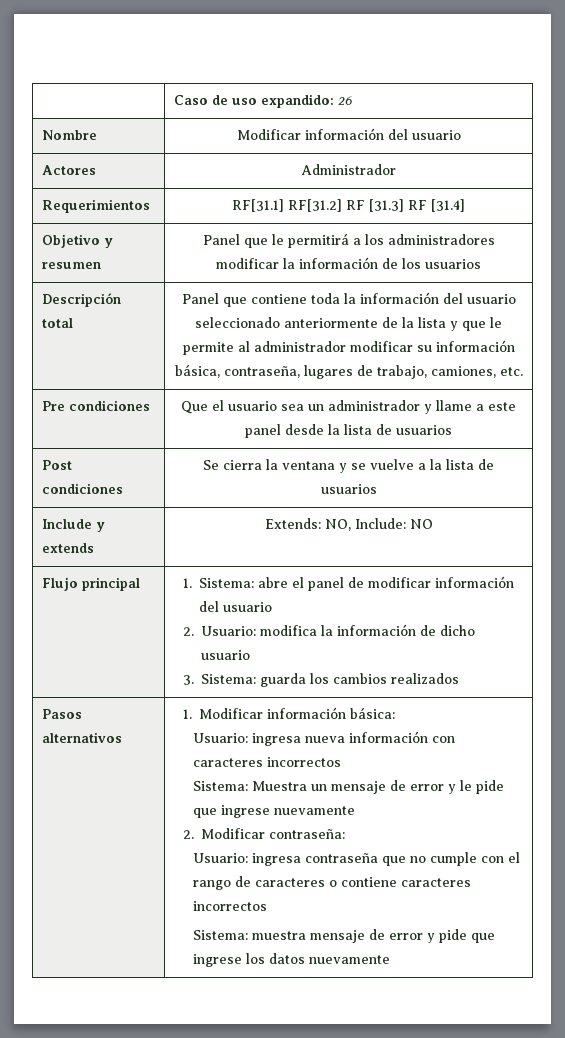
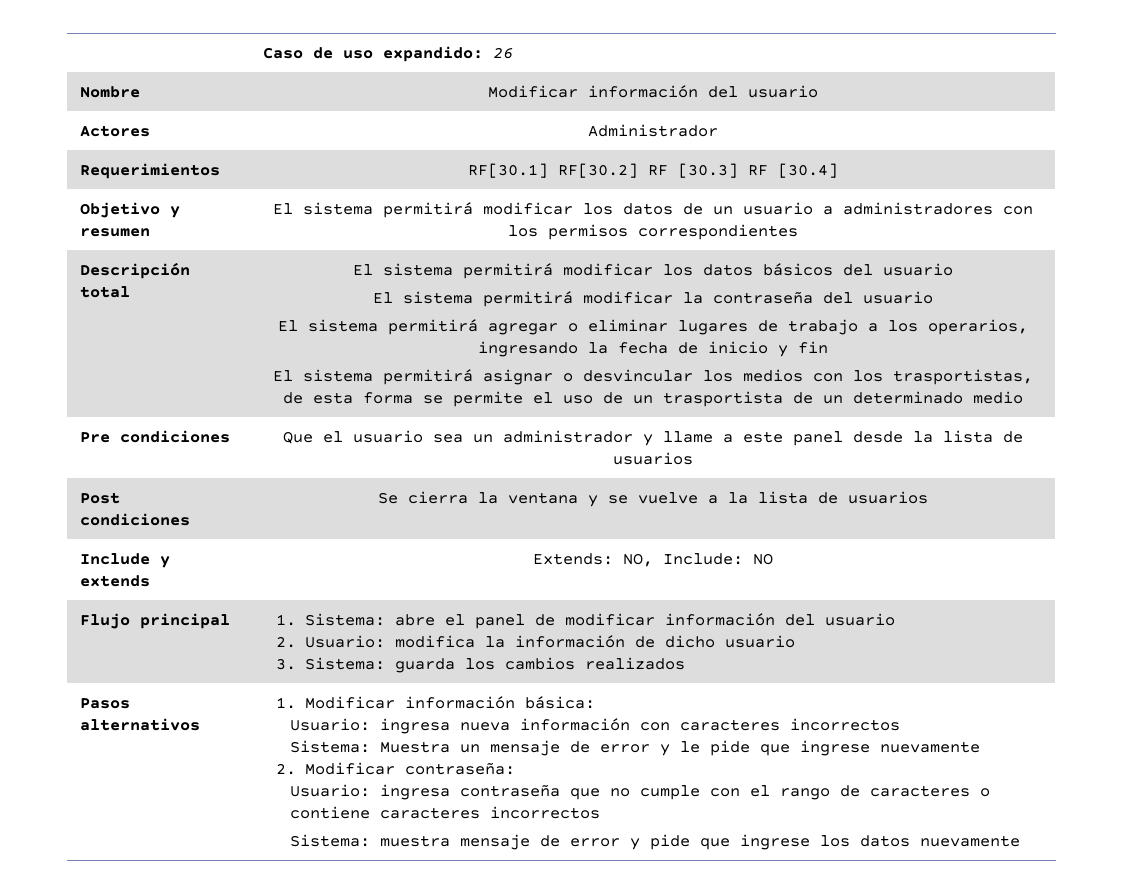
[232,199,465,212] [41,234,113,248] [41,262,101,269] [202,233,495,248] [216,257,481,269] [41,293,121,307] [41,318,73,328] [181,292,516,307] [195,317,502,331] [182,340,515,355] [174,364,523,379] RF[31.1] RF[31.2] RF [31.3] RF [31.4] // Objetivo y resumen | Panel que le permitirá a los administradores modificar la información de los usuarios // Descripción total | Panel que contiene toda la información del usuario seleccionado anteriormente de la lista y que le permite al administrador modificar su información básica, contraseña, lugares de trabajo, camiones, etc. -> [468,163,838,178] [79,202,180,218] [79,228,150,237] [273,202,1033,218] [508,224,798,240] [79,262,190,279] [79,286,130,298] [353,263,953,279] [373,291,933,307] [278,319,1028,335] [478,341,828,357] [273,369,1033,385] [283,391,1023,407] RF[30.1] RF[30.2] RF [30.3] RF [30.4] // Objetivo y resumen | El sistema permitirá modificar los datos de un usuario a administradores con los permisos correspondientes // Descripción total | El sistema permitirá modificar los datos básicos del usuario // El sistema permitirá modificar la contraseña del usuario // El sistema permitirá agregar o eliminar lugares de trabajo a los operarios, ingresando la fecha de inicio y fin // El sistema permitirá asignar o desvincular los medios con los trasportistas, de esta forma se permite el uso de un trasportista de un determinado medio

